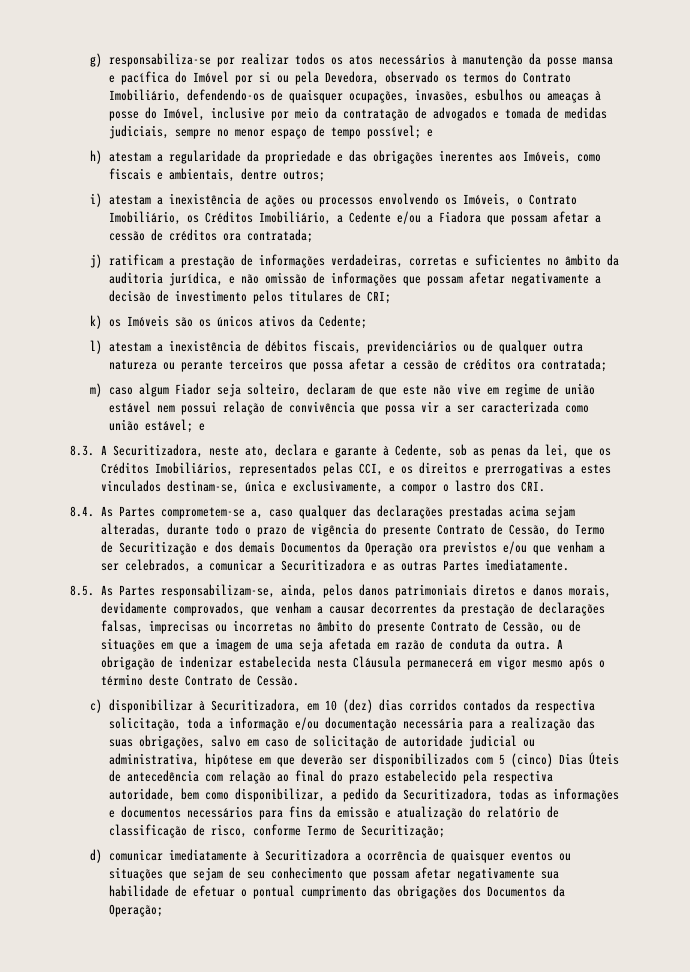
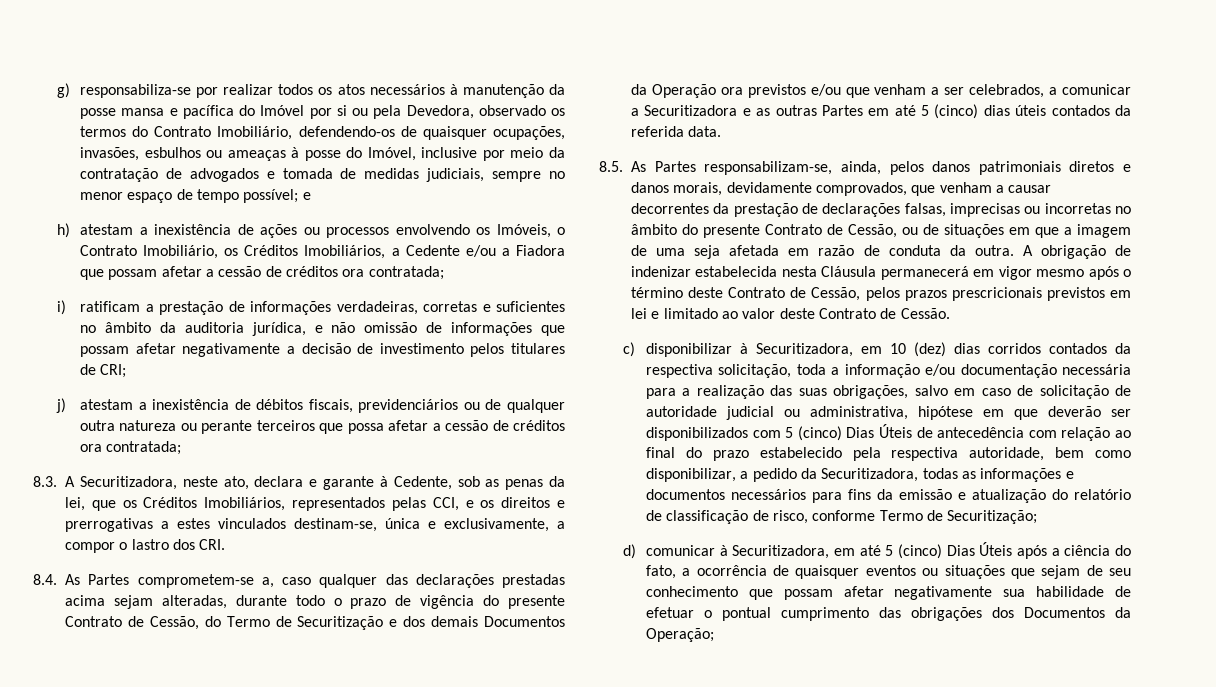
[169,150,602,164] [109,168,326,182] [89,193,164,207] regularidade da propriedade e das obrigações inerentes aos Imóveis, como fiscais e ambientais, dentre outros; // i) atestam a -> (148, 231) none
[259,211,332,225] Imobiliário, -> [304,245,386,259] Imobiliários,
[89,254,102,268] j) -> [56,300,66,315] i)
[89,315,368,329] [89,340,102,354] k) os Imóveis são os únicos ativos da Cedente; // l) -> [55,398,66,413] j)
[89,383,596,397] [109,401,590,415] [109,419,206,433] // m) caso algum Fiador seja solteiro, declaram de que este não vive em regime de união estável nem possui relação de convivência que possa vir a ser caracterizada como união estável; e -> (182, 448) none
[484,559,569,571] imediatamente. -> [868,104,1131,119] [631,126,722,137] em até 5 (cinco) dias úteis contados da referida data.
(251, 680) none -> [811,287,1131,301] [631,308,897,319] Cessão, pelos prazos prescricionais previstos em lei e limitado ao valor deste Contrato de
[169,849,350,861] imediatamente à Securitizadora -> [719,542,1131,559] [646,565,677,579] à Securitizadora, em até 5 (cinco) Dias Úteis após a ciência do fato,

